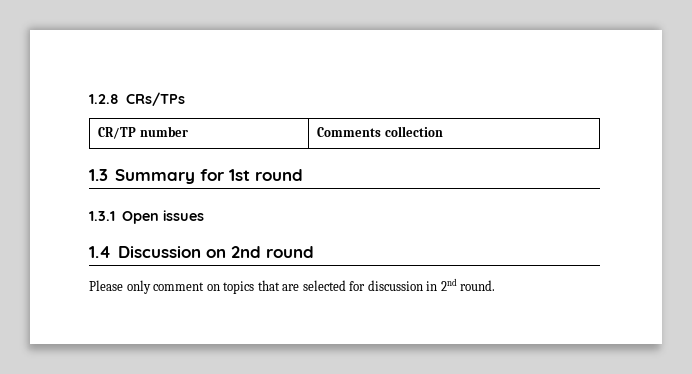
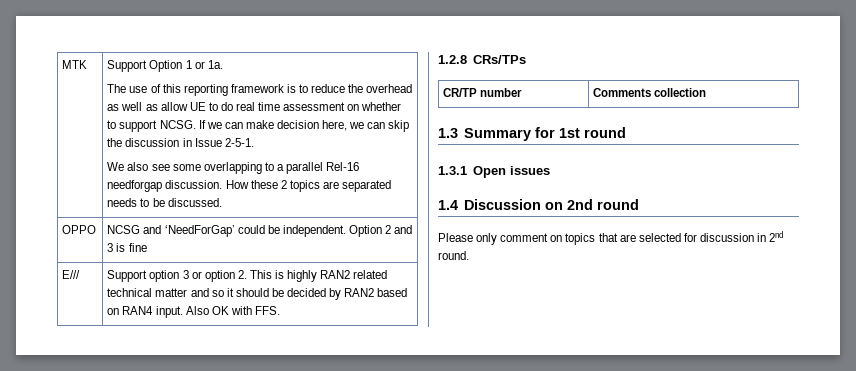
(89, 99) none -> [62,60,88,69] [107,60,223,72] [107,84,413,96] [107,102,402,111] [107,120,410,132] [107,138,254,147] [107,162,360,174] [107,180,392,192] [107,198,222,207] [62,225,97,234] [107,225,413,237] [107,243,147,252] [62,270,81,279] [107,270,388,282] [107,288,408,300] [107,306,280,318] MTK | Support Option 1 or 1a. // The use of this reporting framework is to reduce the overhead as well as allow UE to do real time assessment on whether to support NCSG. If we can make decision here, we can skip the discussion in Issue 2-5-1. // We also see some overlapping to a parallel Rel-16 needforgap discussion. How these 2 topics are separated needs to be discussed. // OPPO | NCSG and ‘NeedForGap’ could be independent. Option 2 and 3 is fine // E/// | Support option 3 or option 2. This is highly RAN2 related technical matter and so it should be decided by RAN2 based on RAN4 input. Also OK with FFS. //

